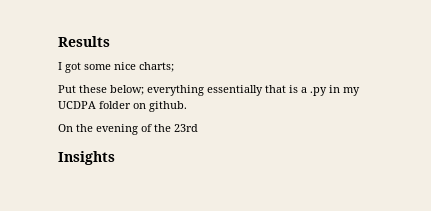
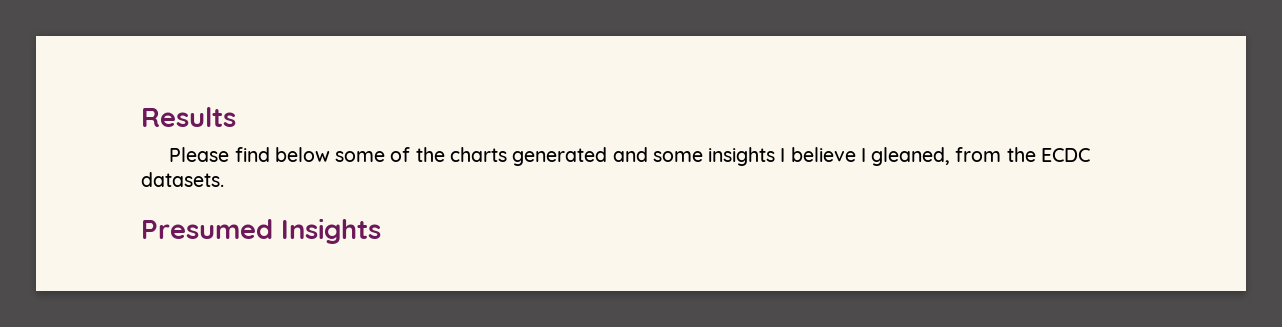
[58,62,174,73] [58,85,360,96] [58,101,187,112] [58,124,198,135] I got some nice charts; // Put these below; everything essentially that is a .py in my UCDPA folder on github. // On the evening of the 23rd // -> [169,147,1090,166] [141,172,224,187] [141,219,273,239] Please find below some of the charts generated and some insights I believe I gleaned, from the ECDC datasets. // Presumed

